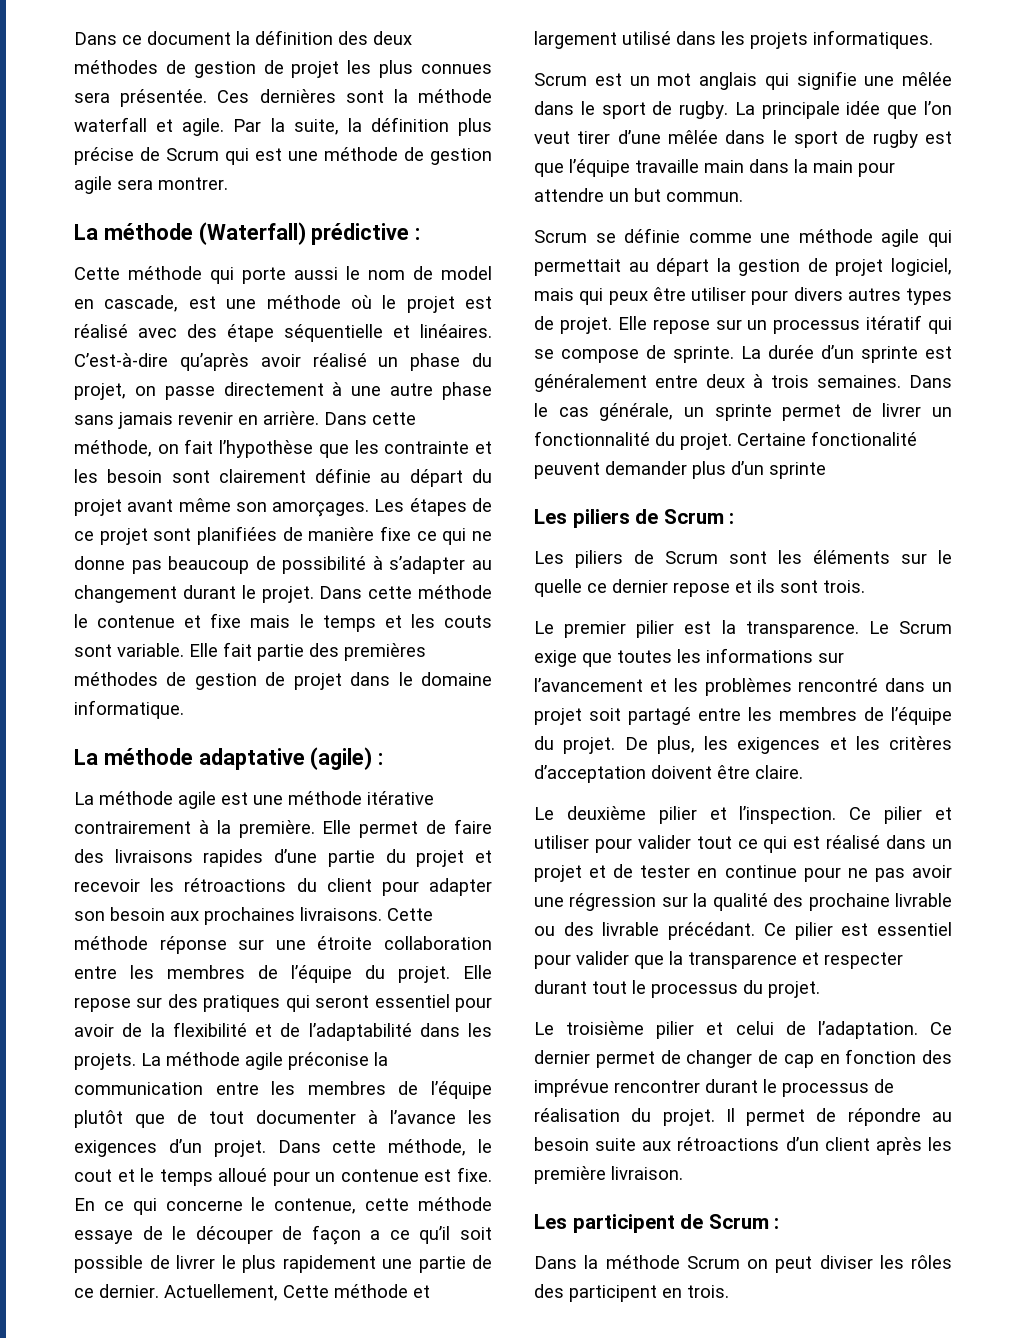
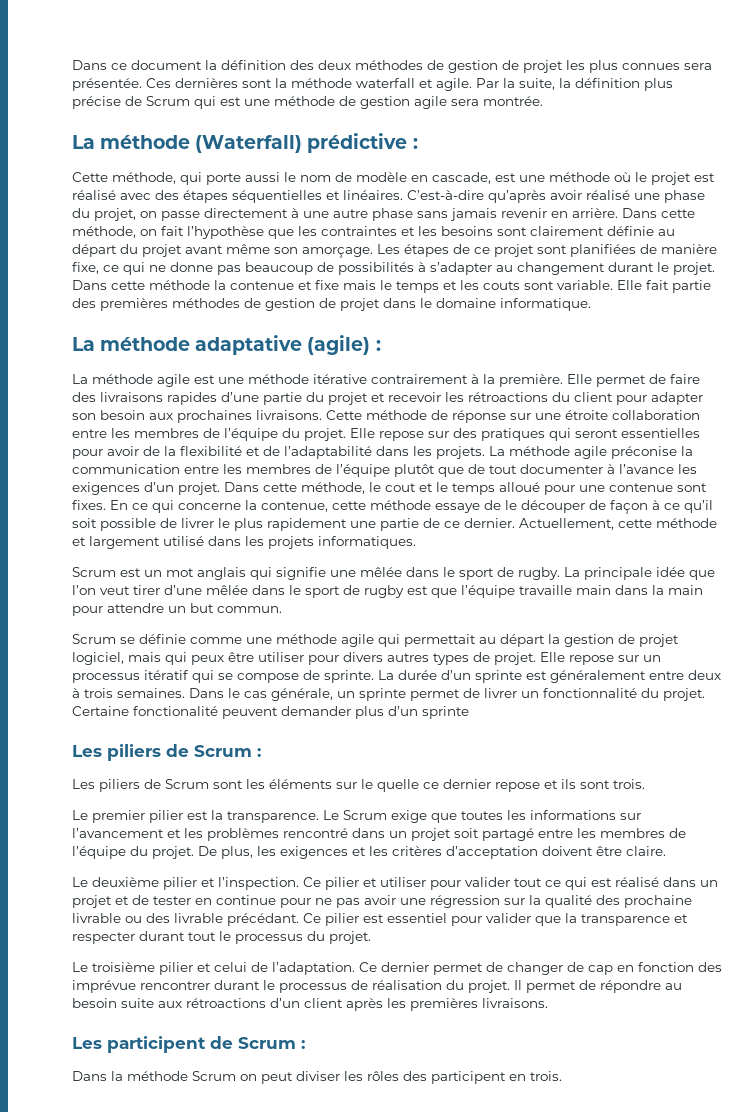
[158,177,228,190] montrer. -> [483,96,543,106] montrée.
[128,266,202,280] méthode -> [112,172,176,184] méthode,
[441,266,492,280] model -> [356,172,407,182] modèle
[227,324,383,342] étape séquentielle -> [183,190,322,203] étapes séquentielles
[378,357,399,367] un -> [634,193,660,200] une
[384,441,493,454] [74,469,163,483] contrainte et les besoin -> [321,226,493,236] contraintes et les besoins
[272,501,370,517] amorçages. -> [302,247,373,258] amorçage.
[380,526,411,541] fixe -> [72,262,99,274] fixe,
[282,556,367,574] possibilité -> [338,262,414,275] possibilités
[74,614,88,628] le -> [214,280,226,290] la
(148, 943) none -> [431,410,448,420] de
[374,994,450,1008] essentiel -> [621,428,700,438] essentielles
[315,1167,492,1182] un contenue est fixe. -> [579,483,707,492] [72,500,106,510] une contenue sont fixes.
[251,1197,266,1211] le -> [245,500,257,510] la
[370,1230,381,1240] a -> [652,500,660,510] à
[283,1285,329,1298] Cette -> [618,519,652,528] cette
[534,1166,683,1184] première livraison. -> [410,998,548,1011] premières livraisons.

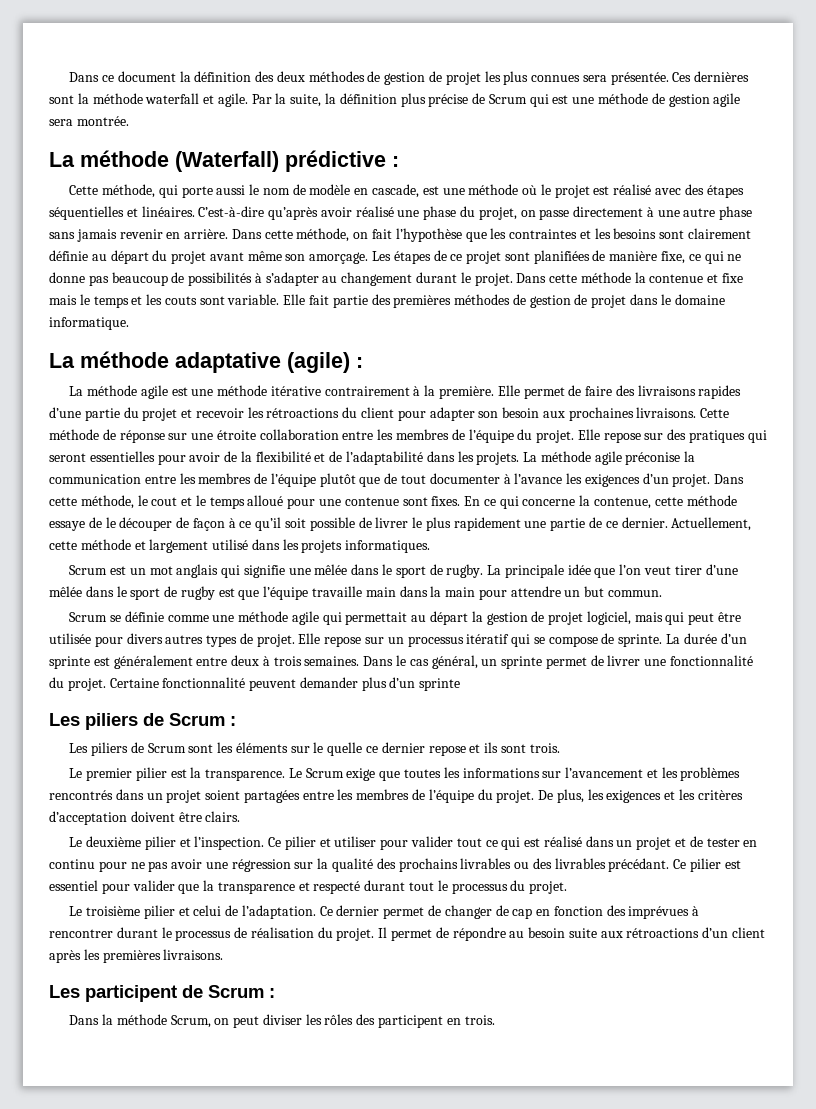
[191,652,304,665] peux être utiliser -> [688,612,742,625] [49,633,91,644] peut être utilisée
[271,688,333,701] générale, -> [431,655,478,669] général,
[521,691,539,698] un -> [644,659,667,666] une
[133,706,218,716] fonctionalité -> [162,677,246,688] fonctionnalité
[283,828,534,841] rencontré dans un projet soit partagé -> [49,789,300,803] rencontrés dans un projet soient partagées
[626,846,666,856] claire. -> [205,811,241,822] clairs.
[216,895,276,905] continue -> [49,859,95,869] continu
[624,895,692,908] [72,913,121,923] prochaine livrable -> [398,858,512,872] prochains livrables
[174,913,223,923] livrable -> [554,858,606,869] livrables
[72,932,135,944] respecter -> [313,881,361,894] respecté
[72,980,136,993] imprévue -> [628,906,700,919] imprévues à
[192,1071,236,1081] Scrum -> [170,1015,211,1028] Scrum,

